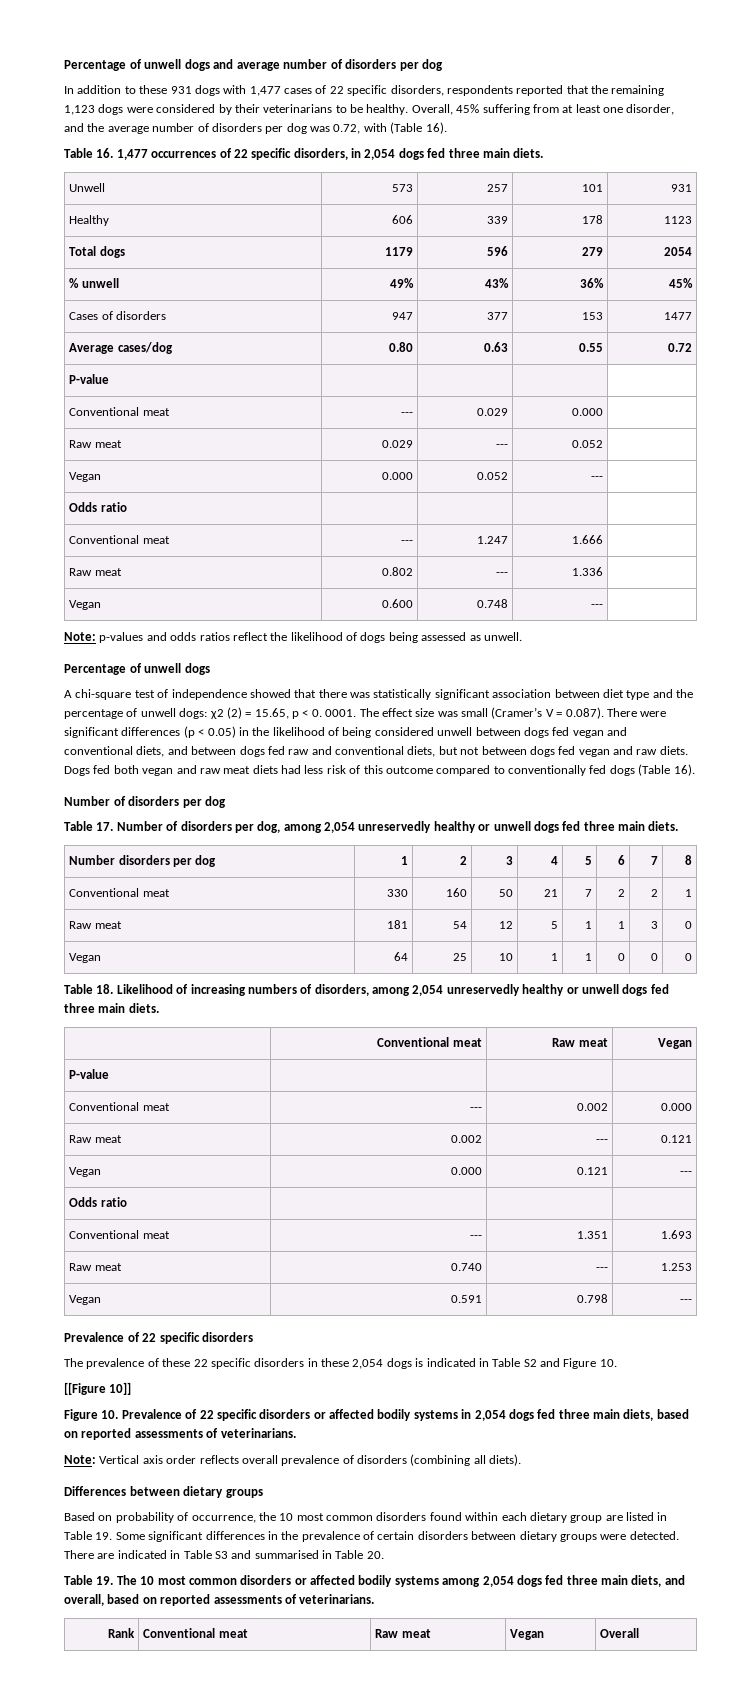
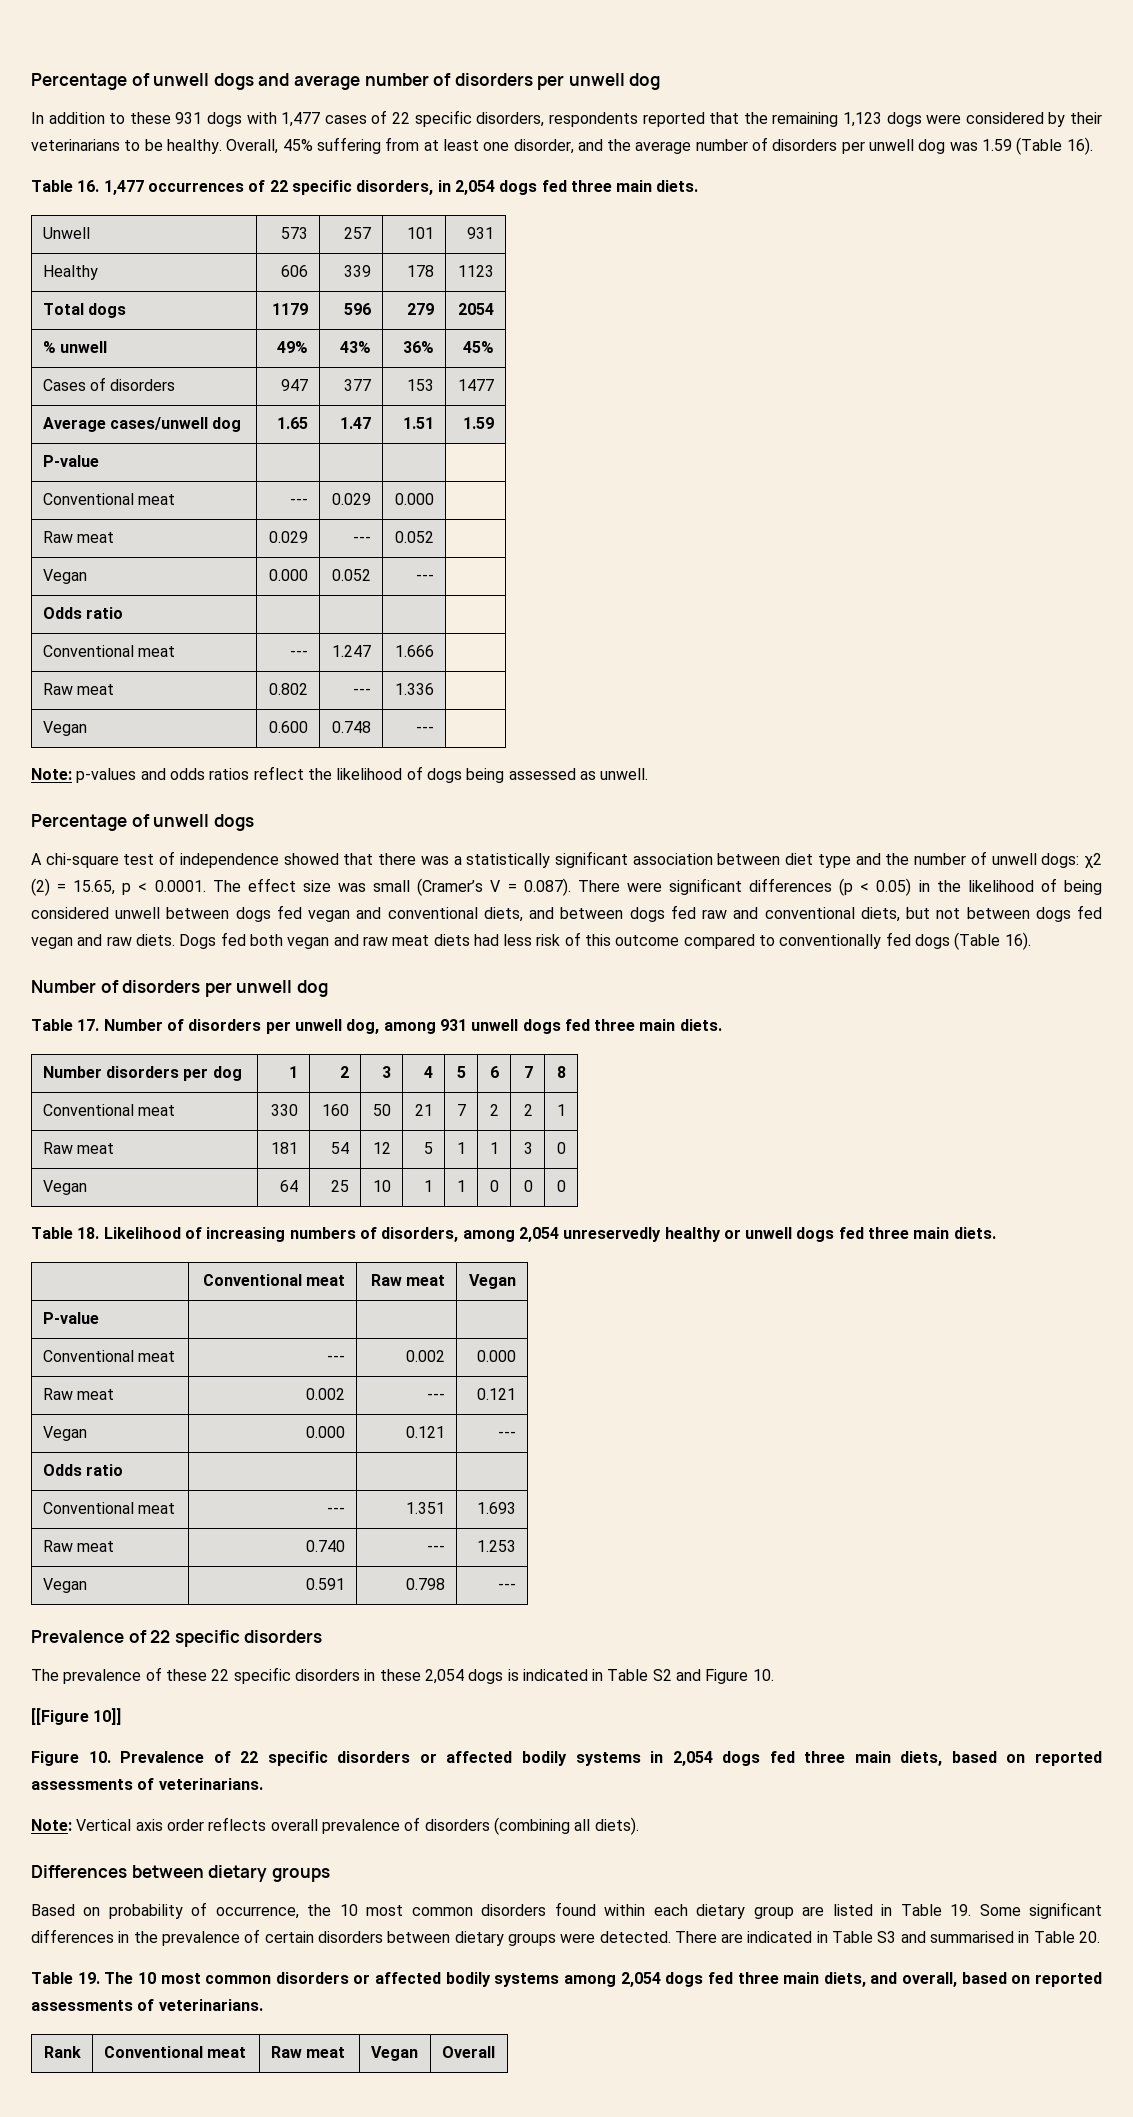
(419, 66) none -> [568,73,625,86] unwell
(284, 130) none -> [869,139,915,151] unwell
[333,123,387,134] 0.72, with -> [982,139,1013,151] 1.59
[117,342,173,354] [388,342,413,352] [483,342,508,352] [578,343,603,352] [667,343,692,352] cases/dog | 0.80 | 0.63 | 0.55 | 0.72 -> [109,417,242,432] [277,417,309,429] [340,417,372,429] [403,417,435,429] [463,417,495,429] cases/unwell dog | 1.65 | 1.47 | 1.51 | 1.59
(370, 695) none -> [453,856,462,865] a
[64,709,123,719] percentage -> [914,853,967,865] number
[311,709,357,717] 0. 0001. -> [154,880,206,892] 0.0001.
(202, 803) none -> [236,980,293,993] unwell
(254, 828) none -> [294,1019,342,1031] unwell
[324,821,491,833] 2,054 unreservedly healthy or -> [439,1019,467,1031] 931

